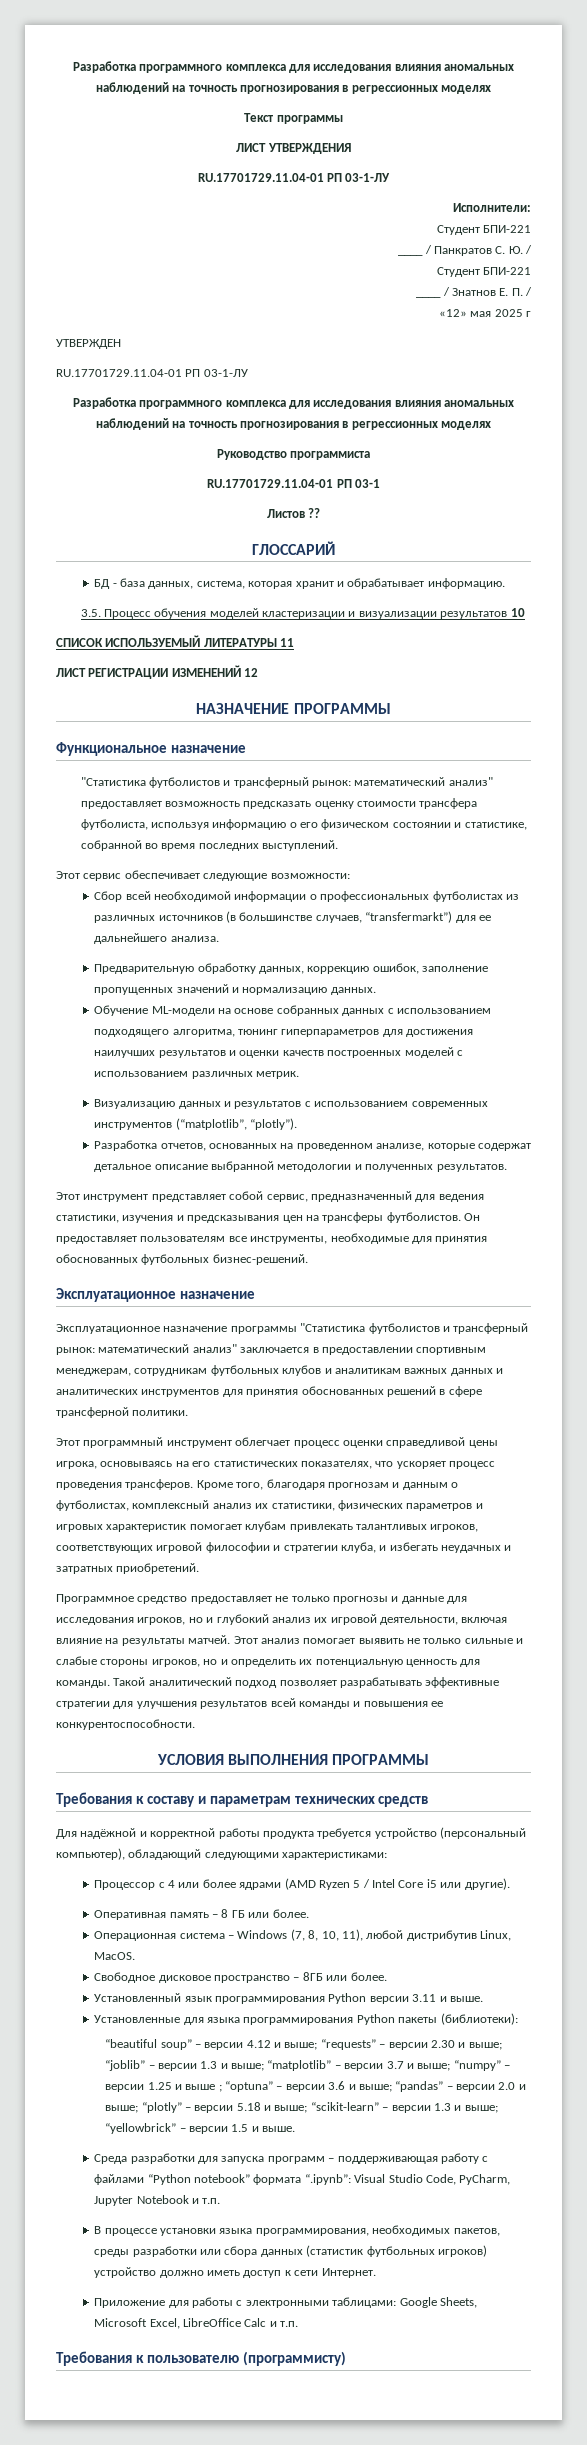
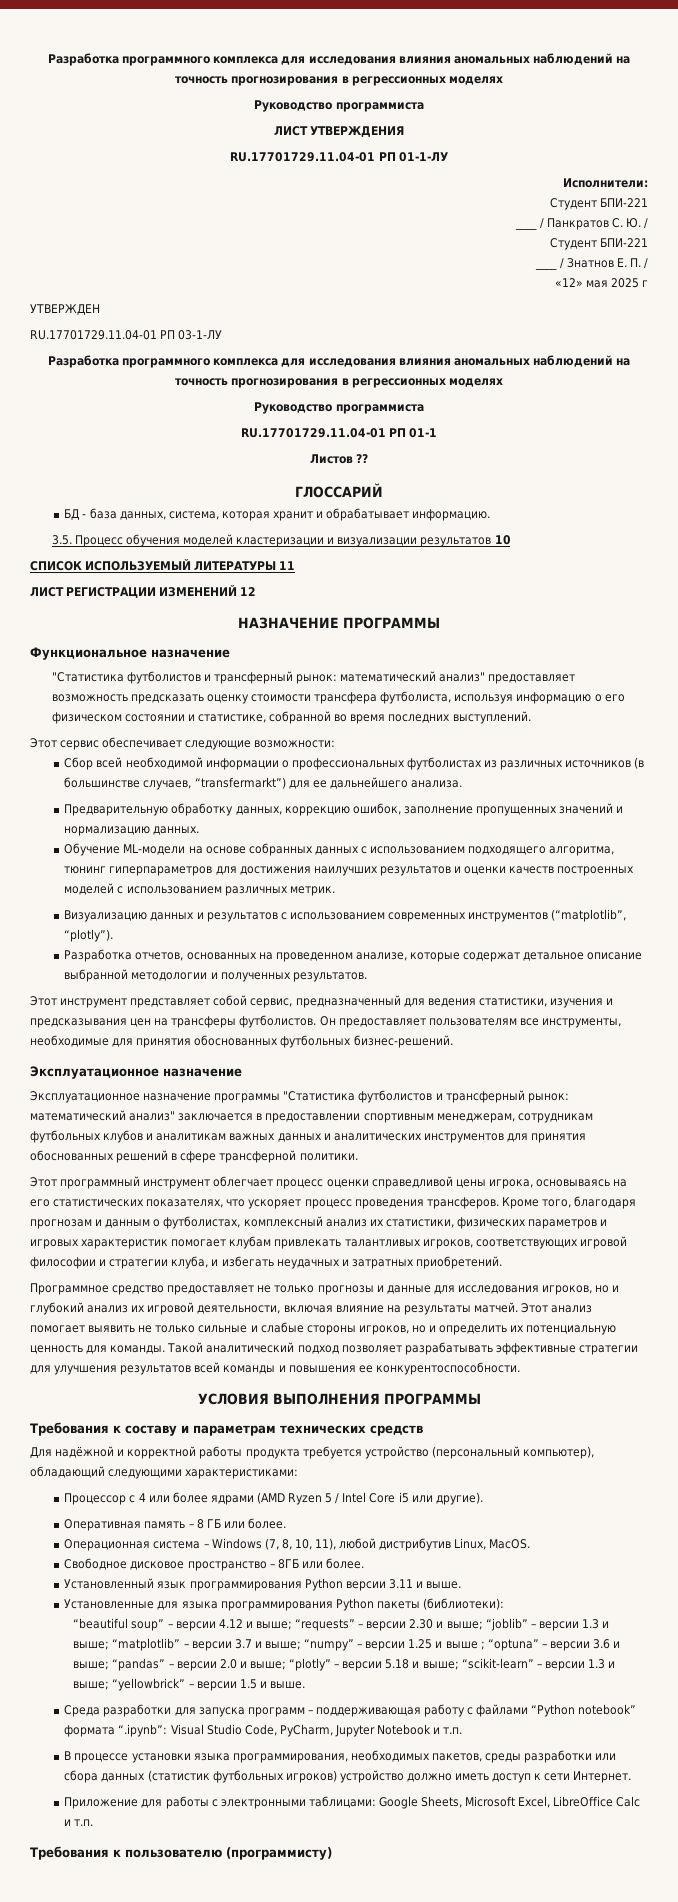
[244,113,343,124] Текст программы -> [254,100,424,112] Руководство программиста
[345,173,391,182] 03-1-ЛУ -> [398,152,448,162] 01-1-ЛУ
[354,479,380,488] 03-1 -> [409,428,438,438] 01-1

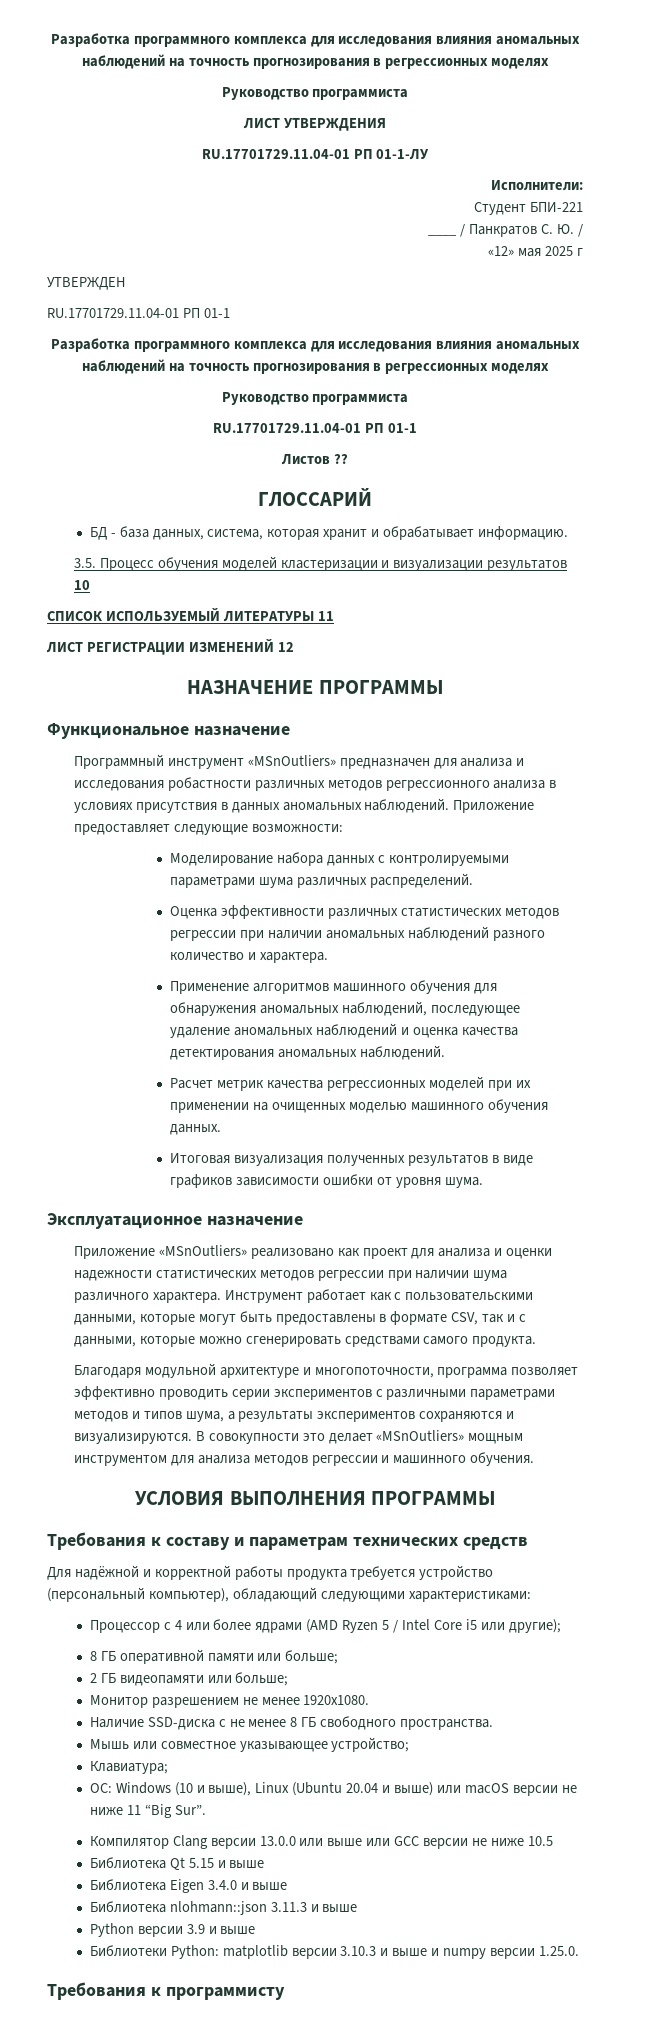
[549,238,648,250] [535,258,649,270] // Студент БПИ-221 // ____ / Знатнов Е. П. / -> (583, 230) none
[178,330,223,340] 03-1-ЛУ -> [203,308,230,318] 01-1
[51,671,576,684] [51,691,625,704] [51,711,531,724] [30,737,336,750] [64,757,645,770] [64,777,462,790] [64,803,624,816] [64,826,200,836] [64,843,615,856] [64,866,635,876] [64,883,335,896] [64,909,627,922] [64,929,114,942] [64,949,643,962] [64,969,367,982] [30,995,614,1008] [30,1015,621,1028] [30,1035,453,1048] [30,1066,242,1079] [30,1090,569,1103] [30,1110,593,1123] [30,1130,587,1143] [30,1150,358,1163] [30,1176,628,1189] [30,1196,637,1209] [30,1216,608,1229] [30,1236,627,1249] [30,1256,502,1269] [30,1283,620,1295] [30,1302,593,1315] [30,1322,617,1335] [30,1342,638,1355] [30,1362,520,1375] "Статистика футболистов и трансферный рынок: математический анализ" предоставляет возможность предсказать оценку стоимости трансфера футболиста, используя информацию о его физическом состоянии и статистике, собранной во время последних выступлений. // Этот сервис обеспечивает следующие возможности: // Сбор всей необходимой информации о профессиональных футболистах из различных источников (в большинстве случаев, “transfermarkt”) для ее дальнейшего анализа. // Предварительную обработку данных, коррекцию ошибок, заполнение пропущенных значений и нормализацию данных. // Обучение ML-модели на основе собранных данных с использованием подходящего алгоритма, тюнинг гиперпараметров для достижения наилучших результатов и оценки качеств построенных моделей с использованием различных метрик. // Визуализацию данных и результатов с использованием современных инструментов (“matplotlib”, “plotly”). // Разработка отчетов, основанных на проведенном анализе, которые содержат детальное описание выбранной методологии и полученных результатов. // Этот инструмент представляет собой сервис, предназначенный для ведения статистики, изучения и предсказывания цен на трансферы футболистов. Он предоставляет пользователям все инструменты, необходимые для принятия обоснованных футбольных бизнес-решений. // Эксплуатационное назначение // Эксплуатационное назначение программы "Статистика футболистов и трансферный рынок: математический анализ" заключается в предоставлении спортивным менеджерам, сотрудникам футбольных клубов и аналитикам важных данных и аналитических инструментов для принятия обоснованных решений в сфере трансферной политики. // Этот программный инструмент облегчает процесс оценки справедливой цены игрока, основываясь на его статистических показателях, что ускоряет процесс проведения трансферов. Кроме того, благодаря прогнозам и данным о футболистах, комплексный анализ их статистики, физических параметров и игровых характеристик помогает клубам привлекать талантливых игроков, соответствующих игровой философии и стратегии клуба, и избегать неудачных и затратных приобретений. // Программное средство предоставляет не только прогнозы и данные для исследования игроков, но и глубокий анализ их игровой деятельности, включая влияние на результаты матчей. Этот анализ помогает выявить не только сильные и слабые стороны игроков, но и определить их потенциальную ценность для команды. Такой аналитический подход позволяет разрабатывать эффективные стратегии для улучшения результатов всей команды и повышения ее конкурентоспособности. -> [73,754,525,769] [73,777,557,791] [73,798,535,813] [73,824,343,835] [170,852,510,866] [170,873,474,888] [170,905,560,919] [170,926,546,941] [170,952,329,963] [170,980,498,994] [170,1001,521,1016] [170,1023,519,1038] [170,1045,446,1060] [170,1076,531,1091] [170,1099,549,1113] [170,1124,222,1135] [170,1153,534,1166] [170,1174,484,1188] [47,1213,303,1229] [73,1245,553,1259] [73,1270,508,1281] [73,1289,534,1303] [73,1311,527,1325] [73,1336,537,1347] [73,1363,579,1378] [73,1386,556,1400] [73,1411,515,1422] [73,1430,524,1444] [73,1452,535,1466] Программный инструмент «MSnOutliers» предназначен для анализа и исследования робастности различных методов регрессионного анализа в условиях присутствия в данных аномальных наблюдений. Приложение предоставляет следующие возможности: // Моделирование набора данных с контролируемыми параметрами шума различных распределений. // Оценка эффективности различных статистических методов регрессии при наличии аномальных наблюдений разного количество и характера. // Применение алгоритмов машинного обучения для обнаружения аномальных наблюдений, последующее удаление аномальных наблюдений и оценка качества детектирования аномальных наблюдений. // Расчет метрик качества регрессионных моделей при их применении на очищенных моделью машинного обучения данных. // Итоговая визуализация полученных результатов в виде графиков зависимости ошибки от уровня шума. // Эксплуатационное назначение // Приложение «MSnOutliers» реализовано как проект для анализа и оценки надежности статистических методов регрессии при наличии шума различного характера. Инструмент работает как с пользовательскими данными, которые могут быть предоставлены в формате CSV, так и с данными, которые можно сгенерировать средствами самого продукта. // Благодаря модульной архитектуре и многопоточности, программа позволяет эффективно проводить серии экспериментов с различными параметрами методов и типов шума, а результаты экспериментов сохраняются и визуализируются. В совокупности это делает «MSnOutliers» мощным инструментом для анализа методов регрессии и машинного обучения.
[435,1492,483,1505] [64,1518,286,1531] [64,1538,531,1551] [64,1558,364,1571] [64,1578,462,1591] [64,1598,504,1611] [73,1618,610,1631] [73,1638,621,1651] [73,1658,616,1671] [73,1678,305,1691] [64,1704,637,1717] [64,1724,463,1737] [64,1750,617,1763] [64,1770,632,1783] [64,1796,641,1809] [64,1819,94,1826] [30,1846,332,1860] другие). // Оперативная память – 8 ГБ или более. // Операционная система – Windows (7, 8, 10, 11), любой дистрибутив Linux, MacOS. // Свободное дисковое пространство – 8ГБ или более. // Установленный язык программирования Python версии 3.11 и выше. // Установленные для языка программирования Python пакеты (библиотеки): // “beautiful soup” – версии 4.12 и выше; “requests” – версии 2.30 и выше; “joblib” – версии 1.3 и выше; “matplotlib” – версии 3.7 и выше; “numpy” – версии 1.25 и выше ; “optuna” – версии 3.6 и выше; “pandas” – версии 2.0 и выше; “plotly” – версии 5.18 и выше; “scikit-learn” – версии 1.3 и выше; “yellowbrick” – версии 1.5 и выше. // Среда разработки для запуска программ – поддерживающая работу с файлами “Python notebook” формата “.ipynb”: Visual Studio Code, PyCharm, Jupyter Notebook и т.п. // В процессе установки языка программирования, необходимых пакетов, среды разработки или сбора данных (статистик футбольных игроков) устройство должно иметь доступ к сети Интернет. // Приложение для работы с электронными таблицами: Google Sheets, Microsoft Excel, LibreOffice Calc и т.п. // Требования к пользователю (программисту) -> [508,1619,561,1633] [89,1649,339,1664] [89,1672,289,1686] [89,1695,370,1708] [89,1716,494,1730] [89,1737,410,1752] [89,1761,168,1774] [89,1782,577,1796] [89,1804,206,1818] [89,1835,553,1849] [89,1857,265,1871] [89,1879,288,1893] [89,1901,358,1915] [89,1923,256,1937] [89,1945,579,1959] [47,1982,285,2000] другие); // 8 ГБ оперативной памяти или больше; // 2 ГБ видеопамяти или больше; // Монитор разрешением не менее 1920x1080. // Наличие SSD-диска с не менее 8 ГБ свободного пространства. // Мышь или совместное указывающее устройство; // Клавиатура; // ОС: Windows (10 и выше), Linux (Ubuntu 20.04 и выше) или macOS версии не ниже 11 “Big Sur”. // Компилятор Clang версии 13.0.0 или выше или GCC версии не ниже 10.5 // Библиотека Qt 5.15 и выше // Библиотека Eigen 3.4.0 и выше // Библиотека nlohmann::json 3.11.3 и выше // Python версии 3.9 и выше // Библиотеки Python: matplotlib версии 3.10.3 и выше и numpy версии 1.25.0. // Требования к программисту

